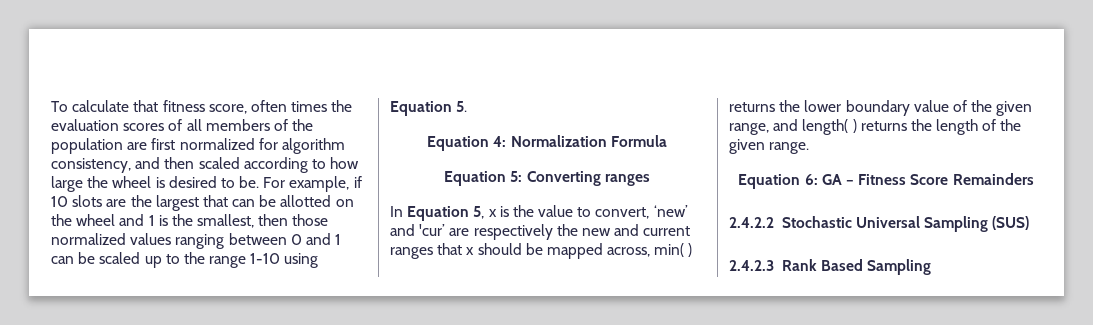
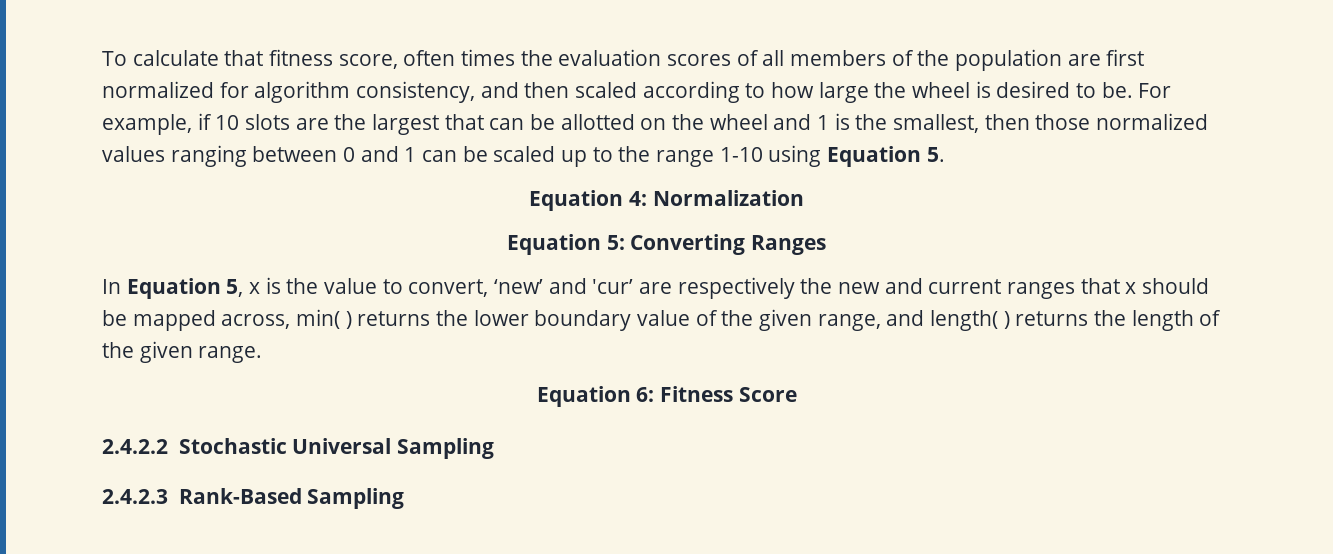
[610,135,667,147] Formula -> (804, 198) none
[604,174,650,186] ranges -> [751,235,827,255] Ranges
[821,174,854,185] GA – -> (655, 394) none
[952,173,1034,185] Remainders -> (797, 394) none
[992,216,1030,230] (SUS) -> (494, 448) none
[781,259,863,271] Rank Based -> [178,488,302,504] Rank-Based

